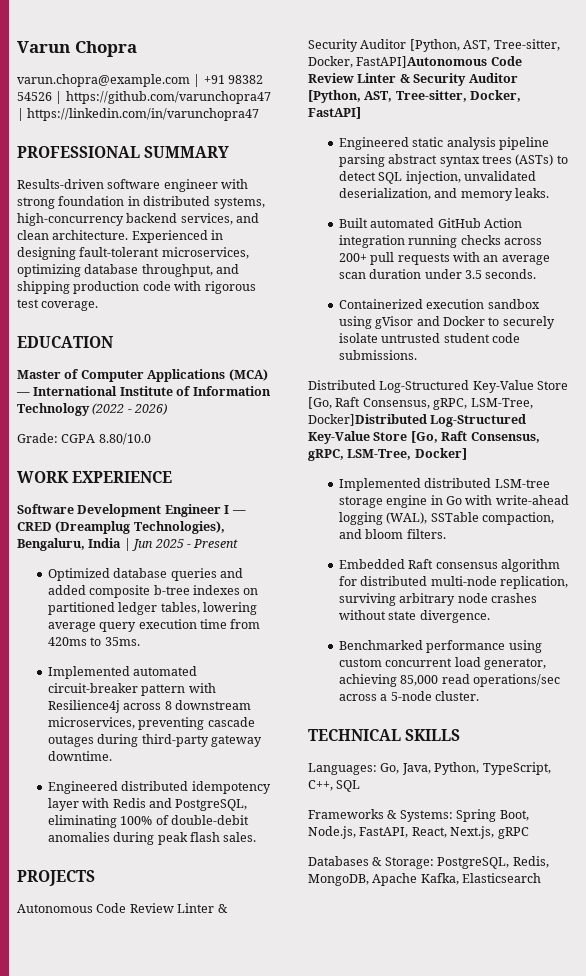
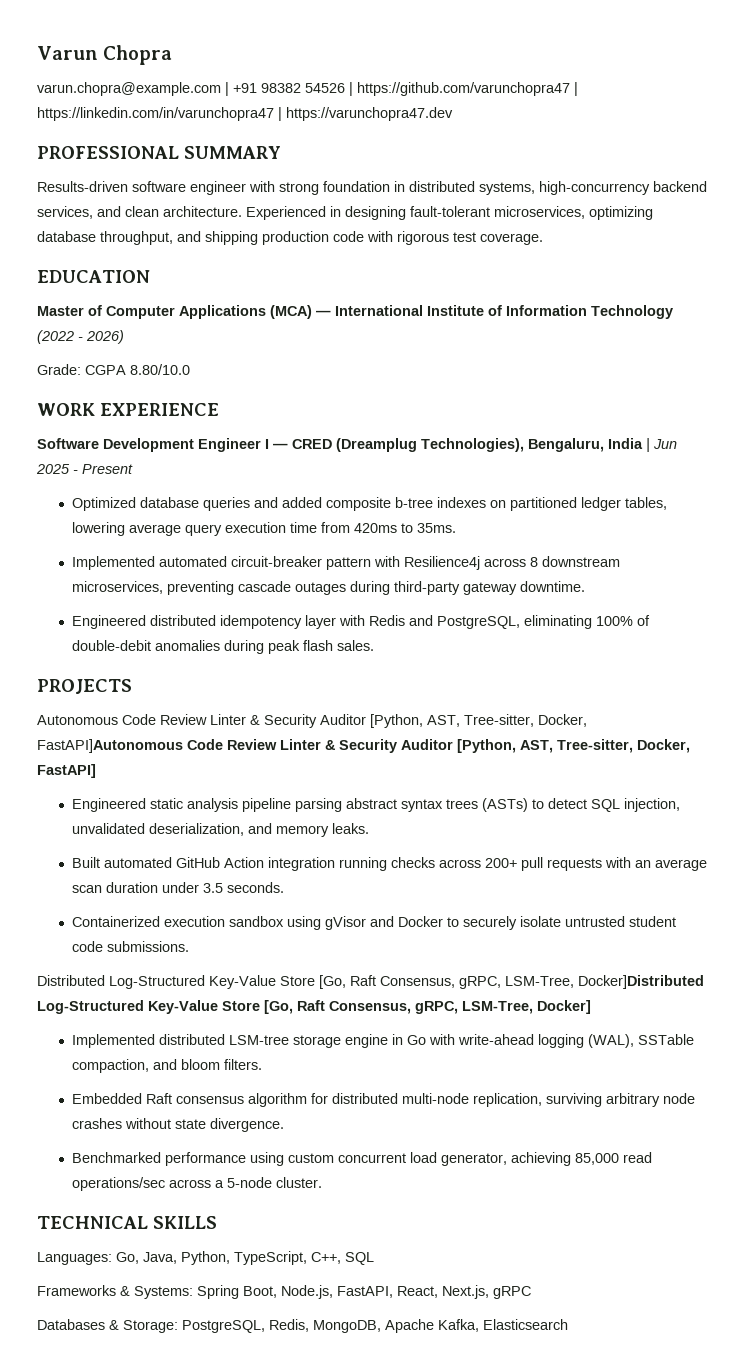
(260, 114) none -> [278,107,453,121] | https://varunchopra47.dev

